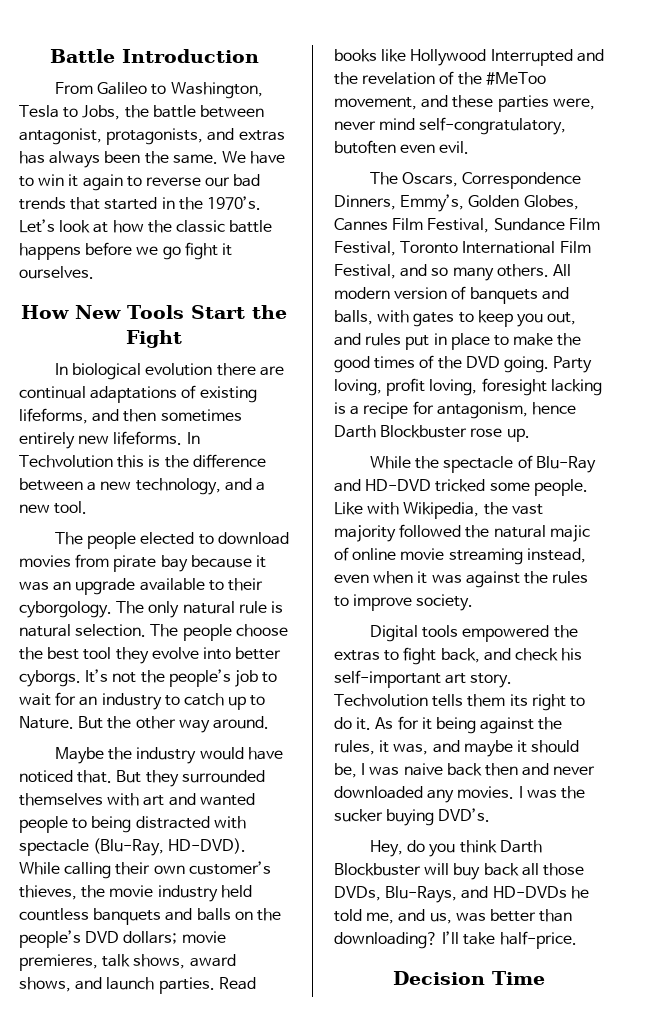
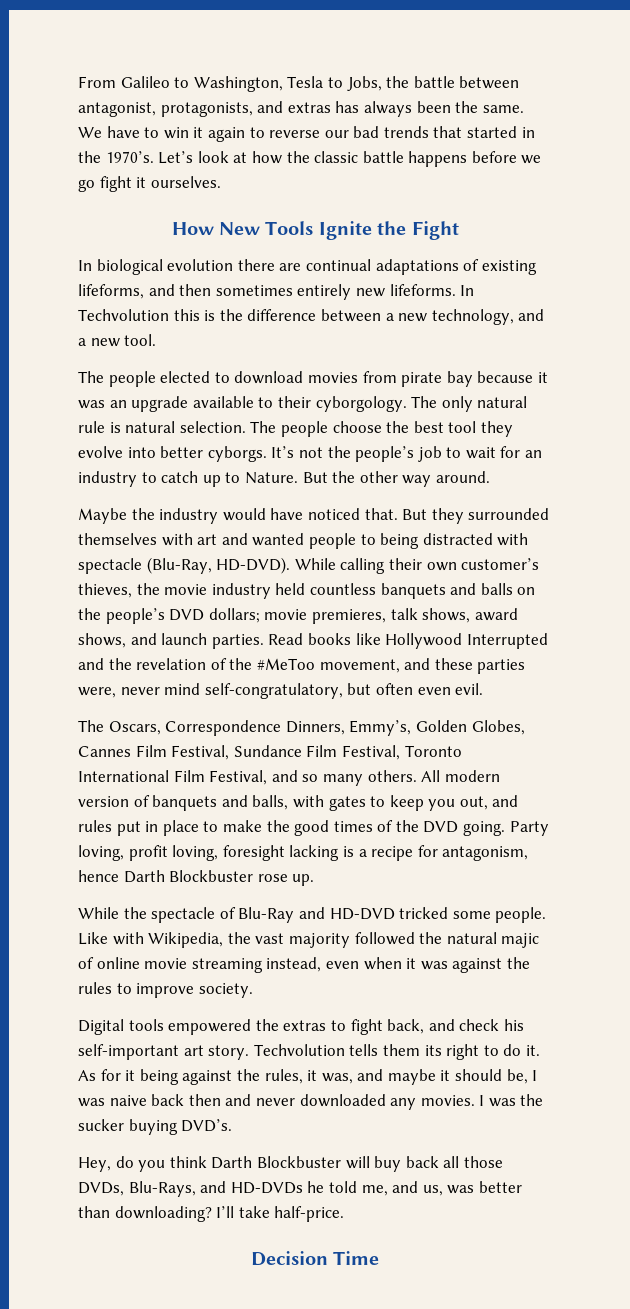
[49,49,259,63] Battle Introduction // -> (78, 82) none
[191,305,246,319] Start -> [318,221,372,240] Ignite
[334,140,396,154] butoften -> [347,683,413,695] but often

